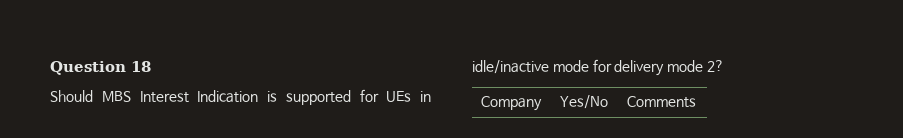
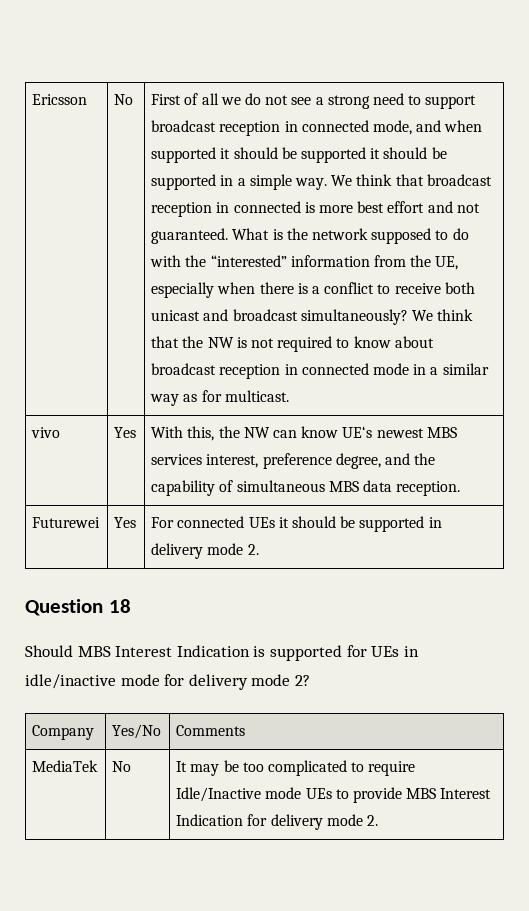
(50, 68) none -> [32,94,88,105] [114,94,134,105] [151,93,477,109] [151,120,483,136] [151,147,447,163] [151,174,492,190] [151,201,480,217] [151,228,469,244] [150,255,459,270] [151,282,475,298] [151,309,474,325] [151,336,434,352] [151,363,489,379] [150,390,289,406] [31,427,61,438] [114,427,137,438] [151,426,457,441] [151,453,436,469] [151,480,461,496] [32,517,101,528] [114,517,137,528] [151,516,442,532] [151,543,259,559] Ericsson | No | First of all we do not see a strong need to support broadcast reception in connected mode, and when supported it should be supported it should be supported in a simple way. We think that broadcast reception in connected is more best effort and not guaranteed. What is the network supposed to do with the “interested” information from the UE, especially when there is a conflict to receive both unicast and broadcast simultaneously? We think that the NW is not required to know about broadcast reception in connected mode in a similar way as for multicast. // vivo | Yes | With this, the NW can know UE‘s newest MBS services interest, preference degree, and the capability of simultaneous MBS data reception. // Futurewei | Yes | For connected UEs it should be supported in delivery mode 2. //
(697, 102) none -> [32,760,99,772] [112,761,132,772] [176,760,416,776] [176,787,492,803] [176,814,378,830] // MediaTek | No | It may be too complicated to require Idle/Inactive mode UEs to provide MBS Interest Indication for delivery mode 2.

